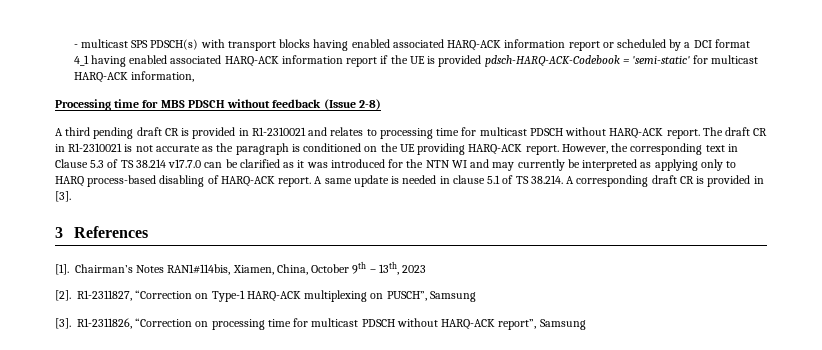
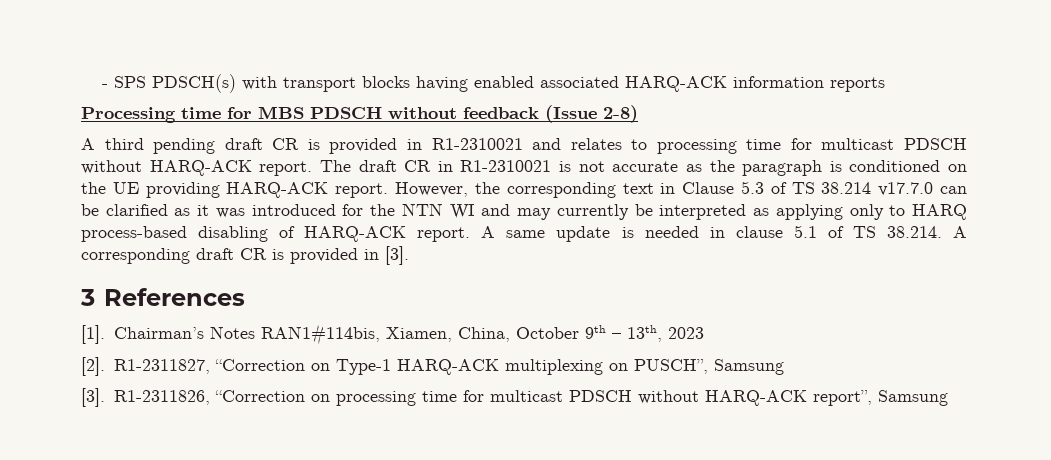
[73,39,128,48] - multicast -> [102,84,109,88] -
[568,39,750,51] [73,55,759,67] [73,71,194,83] report or scheduled by a DCI format 4_1 having enabled associated HARQ-ACK information report if the UE is provided pdsch-HARQ-ACK-Codebook = 'semi-static' for multicast HARQ-ACK information, -> [830,77,886,92] reports

